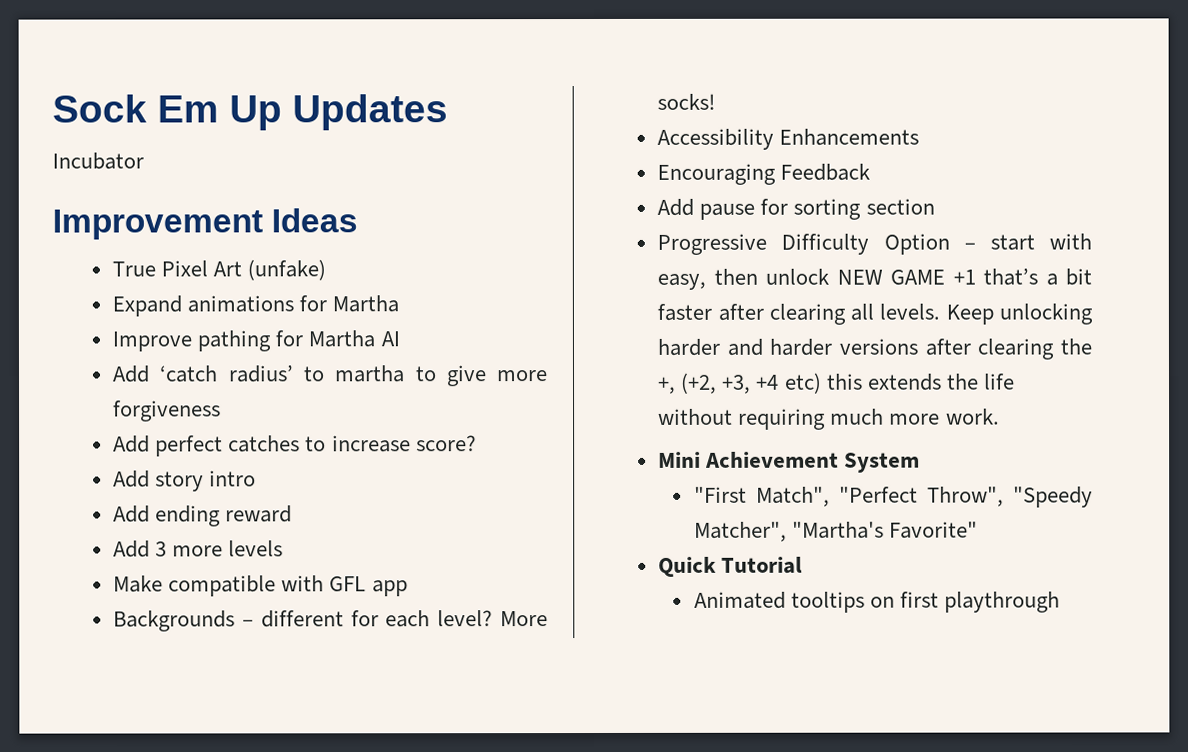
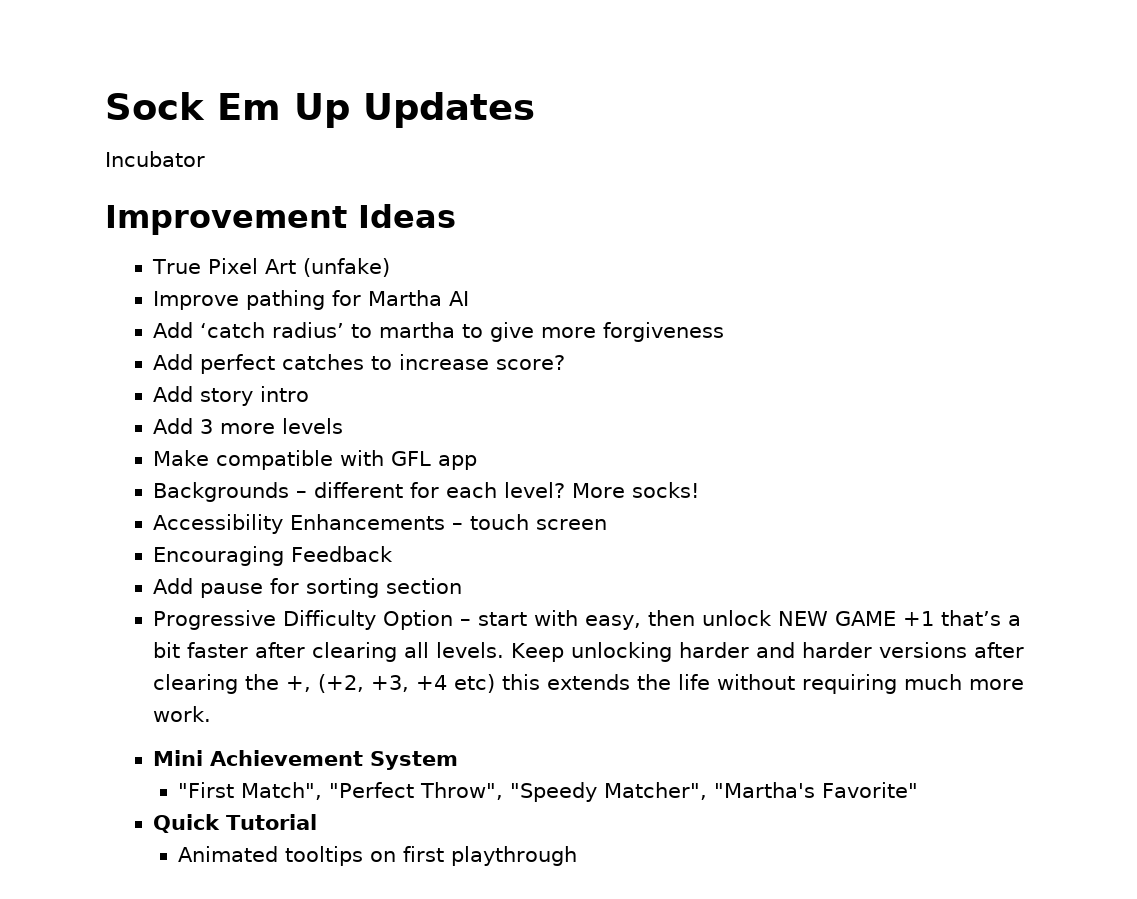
[112,295,400,317] // Expand animations for Martha -> (390, 267) none
[113,505,293,527] // Add ending reward -> (309, 394) none
(920, 137) none -> [451,514,607,530] – touch screen

